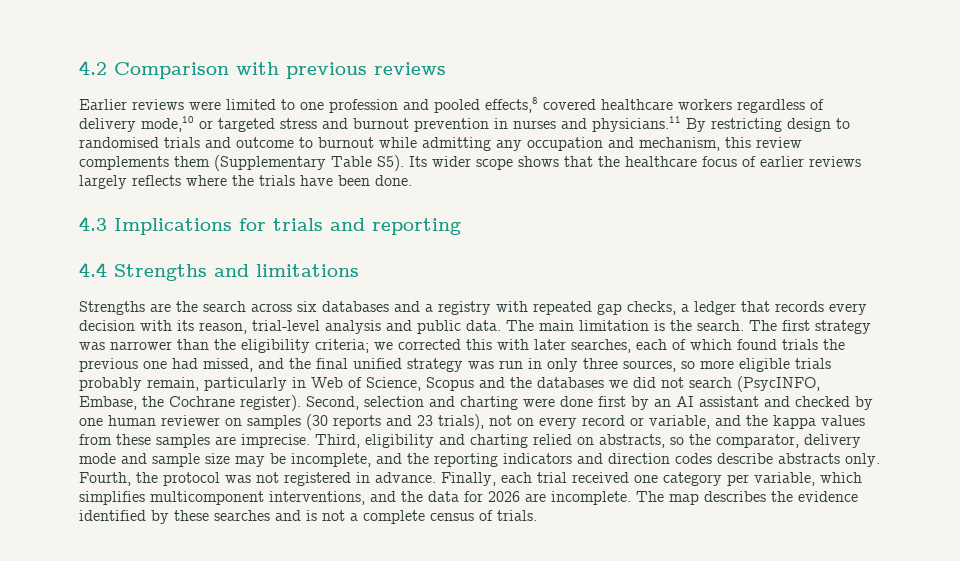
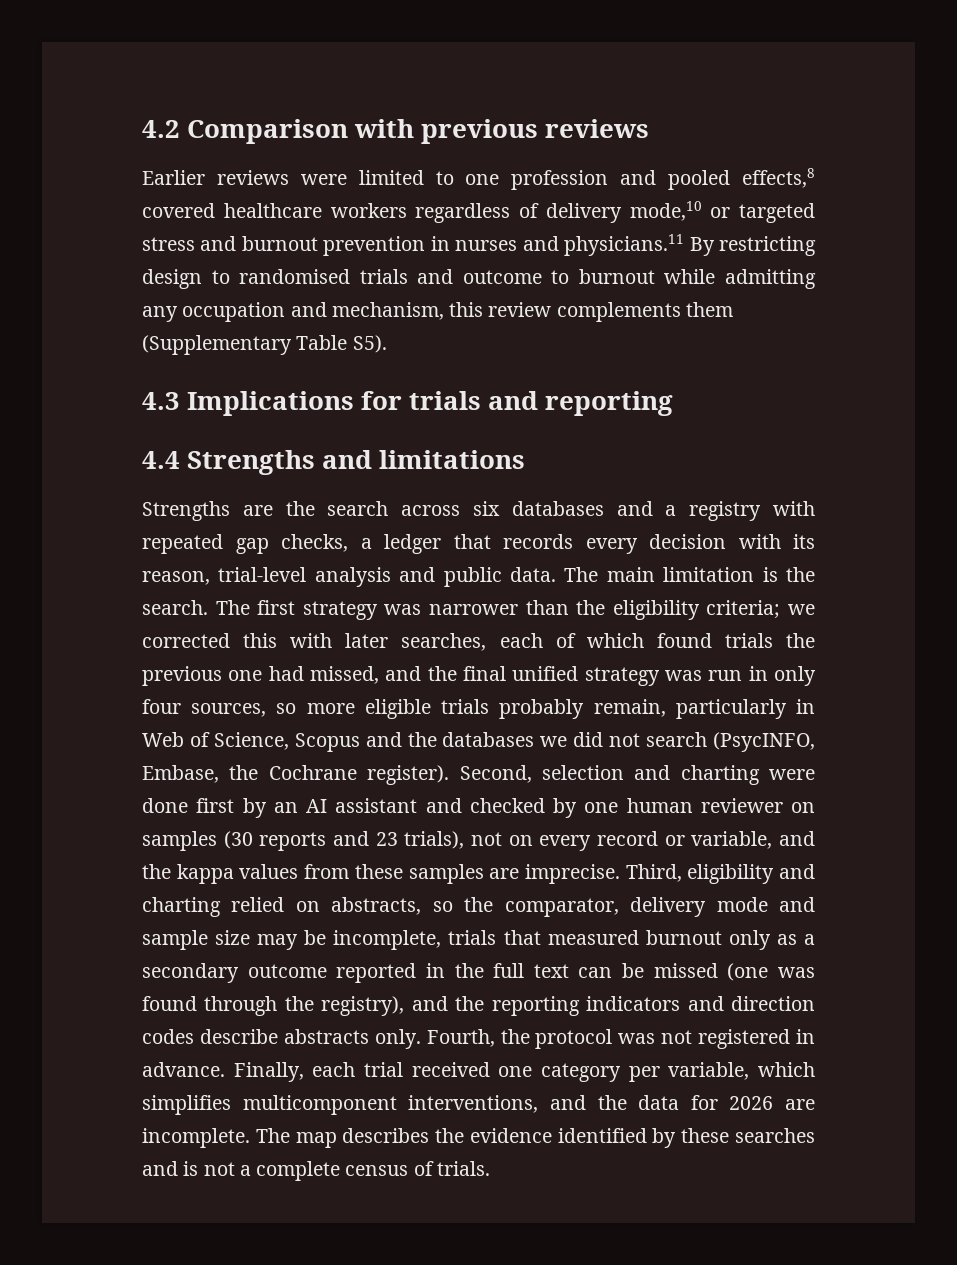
[409,156,861,170] [79,175,412,189] Its wider scope shows that the healthcare focus of earlier reviews largely reflects where the trials have been done. -> (387, 344) none
[583,358,618,369] three -> [142,699,181,714] four
(371, 460) none -> [448,930,816,950] [142,963,815,983] [142,996,405,1016] trials that measured burnout only as a secondary outcome reported in the full text can be missed (one was found through the registry),

